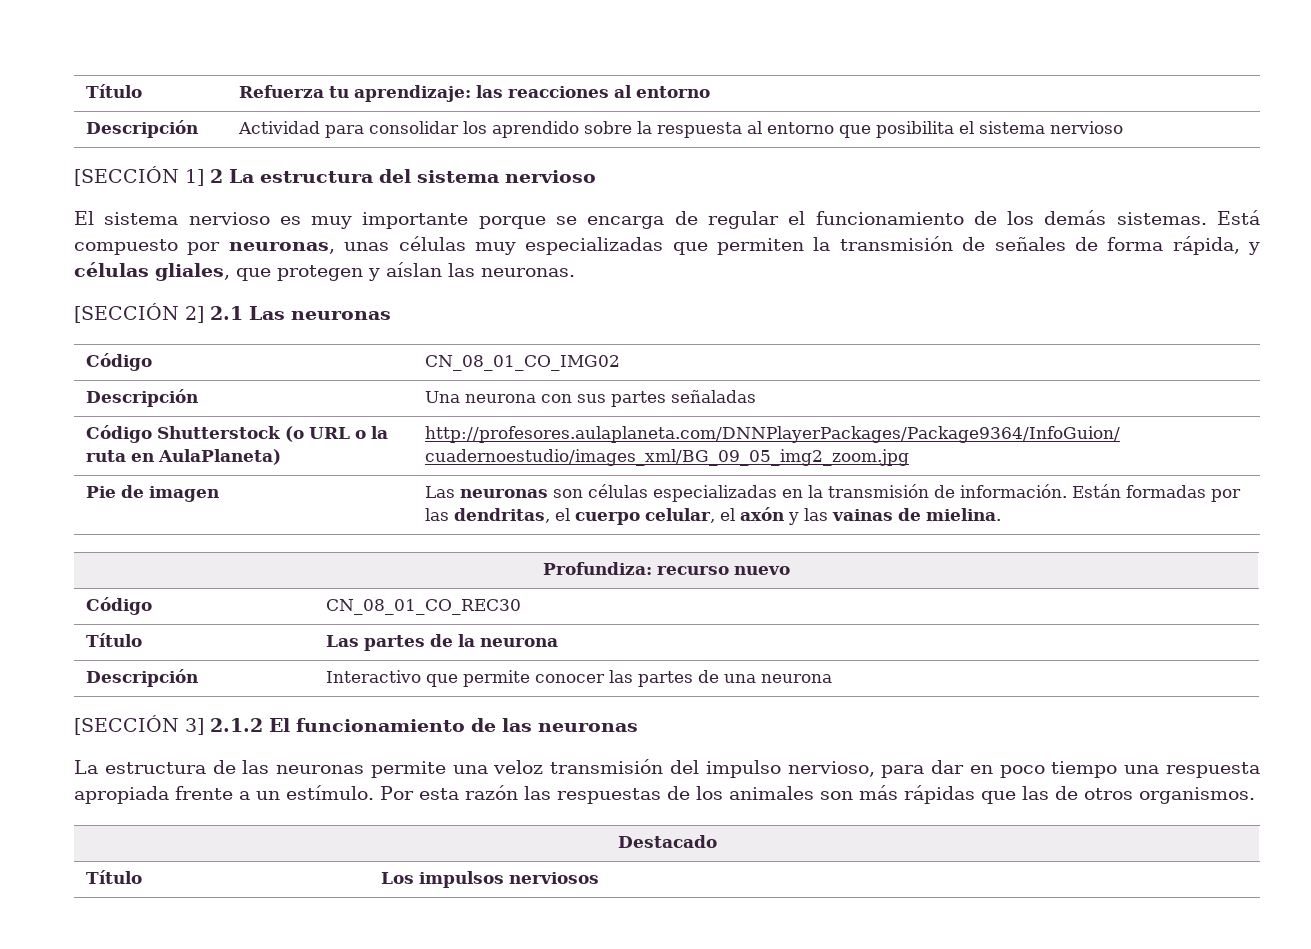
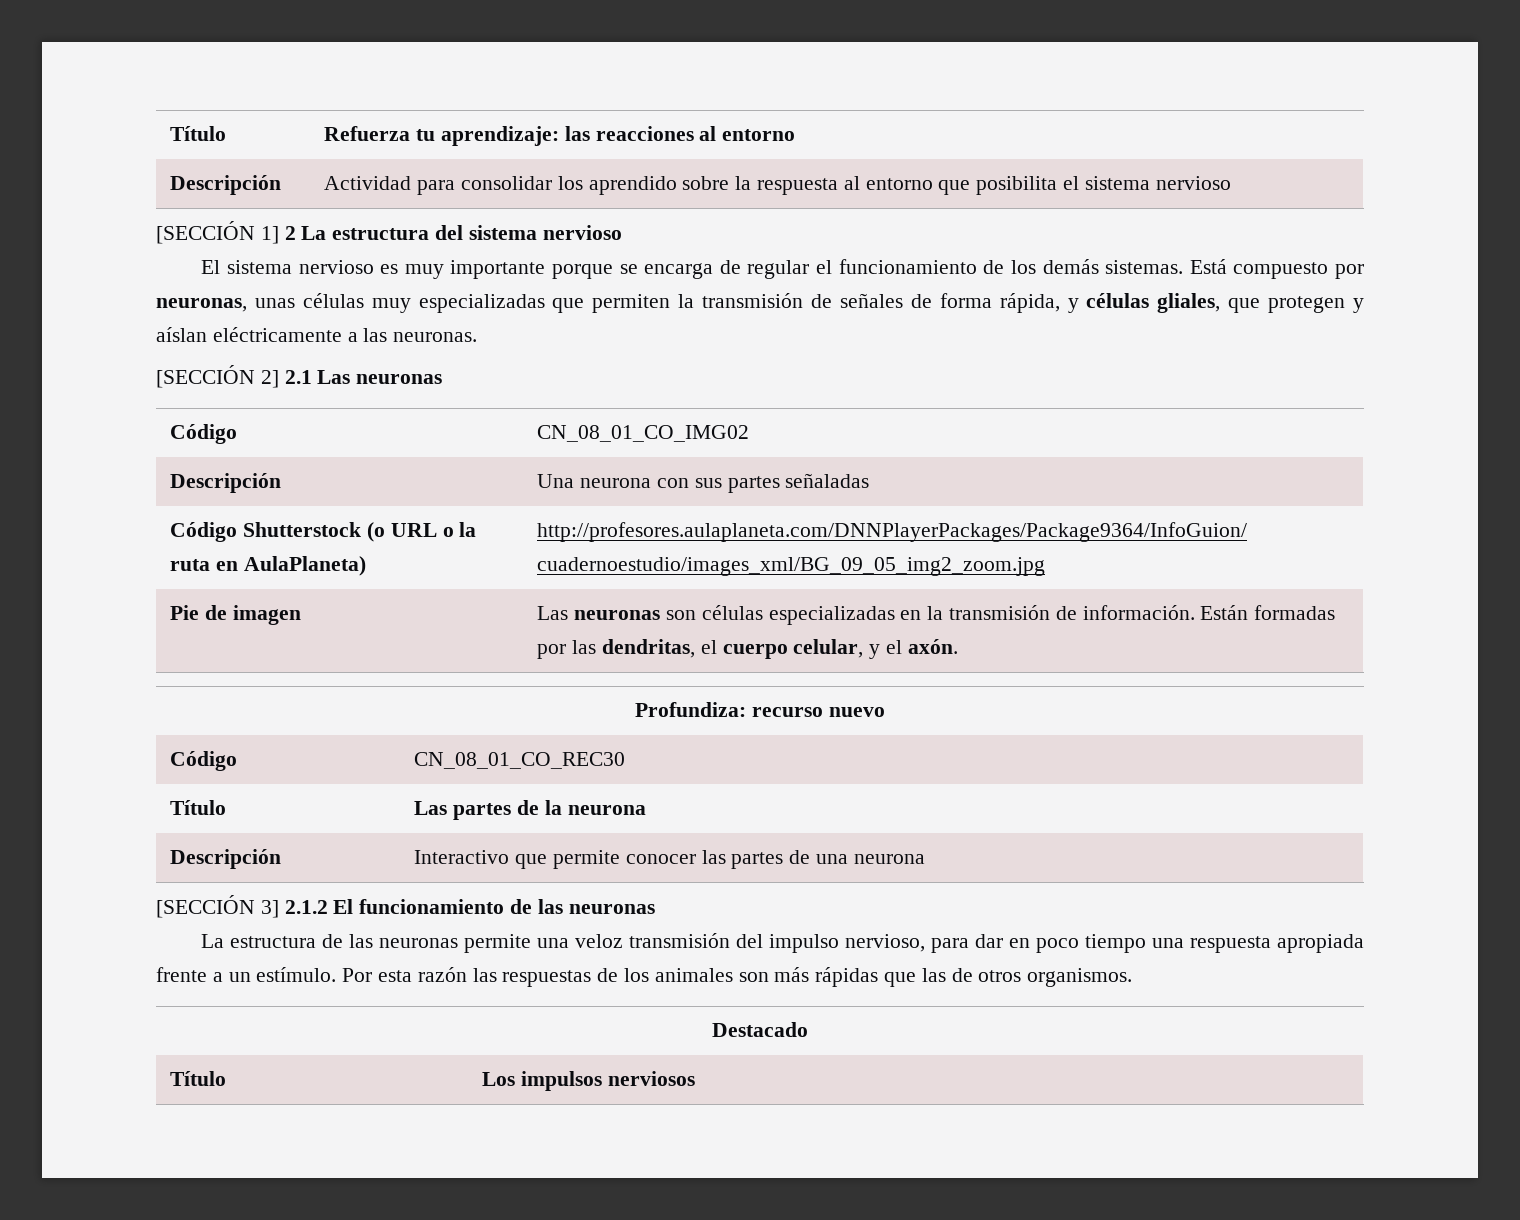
(442, 269) none -> [212,327,358,342] eléctricamente a
[720,507,1002,525] el axón y las vainas de mielina. -> [869,639,958,659] y el axón.

